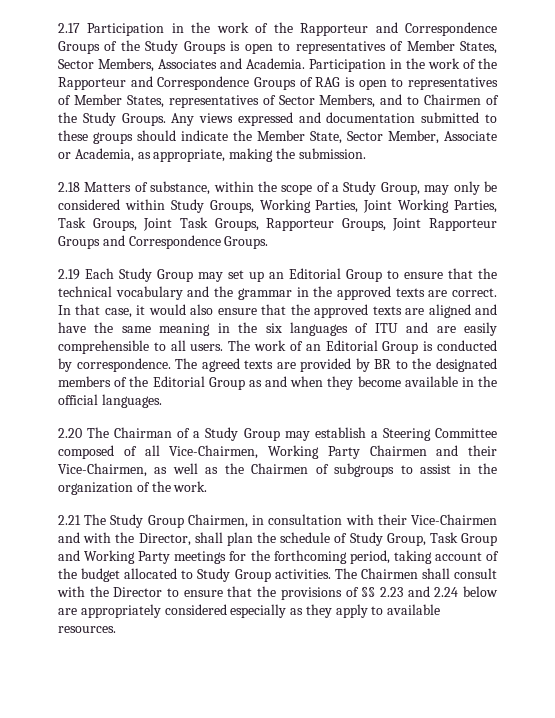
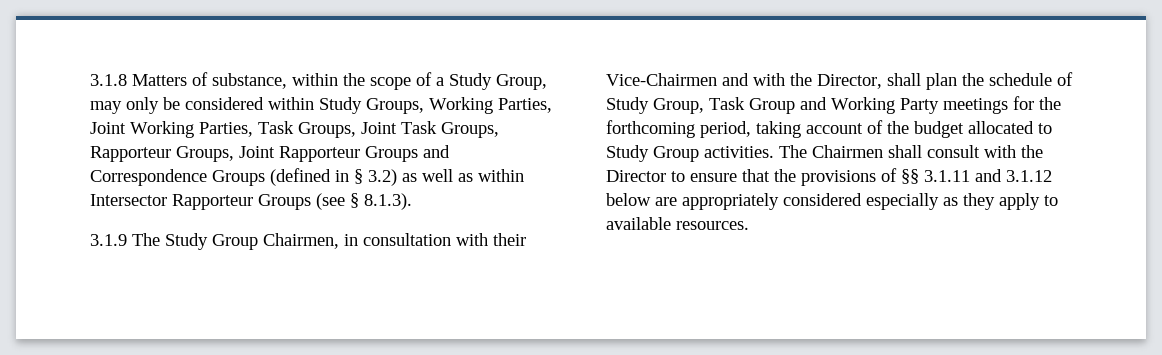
[58,22,498,36] [58,40,497,54] [58,58,497,72] [58,76,499,90] [58,94,499,108] [58,112,497,126] [58,130,497,144] [58,148,366,162] [58,182,80,192] 2.17 Participation in the work of the Rapporteur and Correspondence Groups of the Study Groups is open to representatives of Member States, Sector Members, Associates and Academia. Participation in the work of the Rapporteur and Correspondence Groups of RAG is open to representatives of Member States, representatives of Sector Members, and to Chairmen of the Study Groups. Any views expressed and documentation submitted to these groups should indicate the Member State, Sector Member, Associate or Academia, as appropriate, making the submission. // 2.18 -> [90,74,127,86] 3.1.8
[224,236,269,249] [58,268,497,282] [58,286,497,300] [58,304,497,318] [58,322,498,336] [58,340,497,354] [58,358,498,372] [58,376,498,390] [58,394,162,408] [58,427,497,441] [58,445,497,459] [58,463,497,477] [58,481,208,495] [58,515,81,525] Groups. // 2.19 Each Study Group may set up an Editorial Group to ensure that the technical vocabulary and the grammar in the approved texts are correct. In that case, it would also ensure that the approved texts are aligned and have the same meaning in the six languages of ITU and are easily comprehensible to all users. The work of an Editorial Group is conducted by correspondence. The agreed texts are provided by BR to the designated members of the Editorial Group as and when they become available in the official languages. // 2.20 The Chairman of a Study Group may establish a Steering Committee composed of all Vice-Chairmen, Working Party Chairmen and their Vice-Chairmen, as well as the Chairmen of subgroups to assist in the organization of the work. // 2.21 -> [212,168,524,186] [90,193,412,210] [90,234,127,246] Groups (defined in § 3.2) as well as within Intersector Rapporteur Groups (see § 8.1.3). // 3.1.9
[379,586,459,597] 2.23 and 2.24 -> [924,169,1052,182] 3.1.11 and 3.1.12

